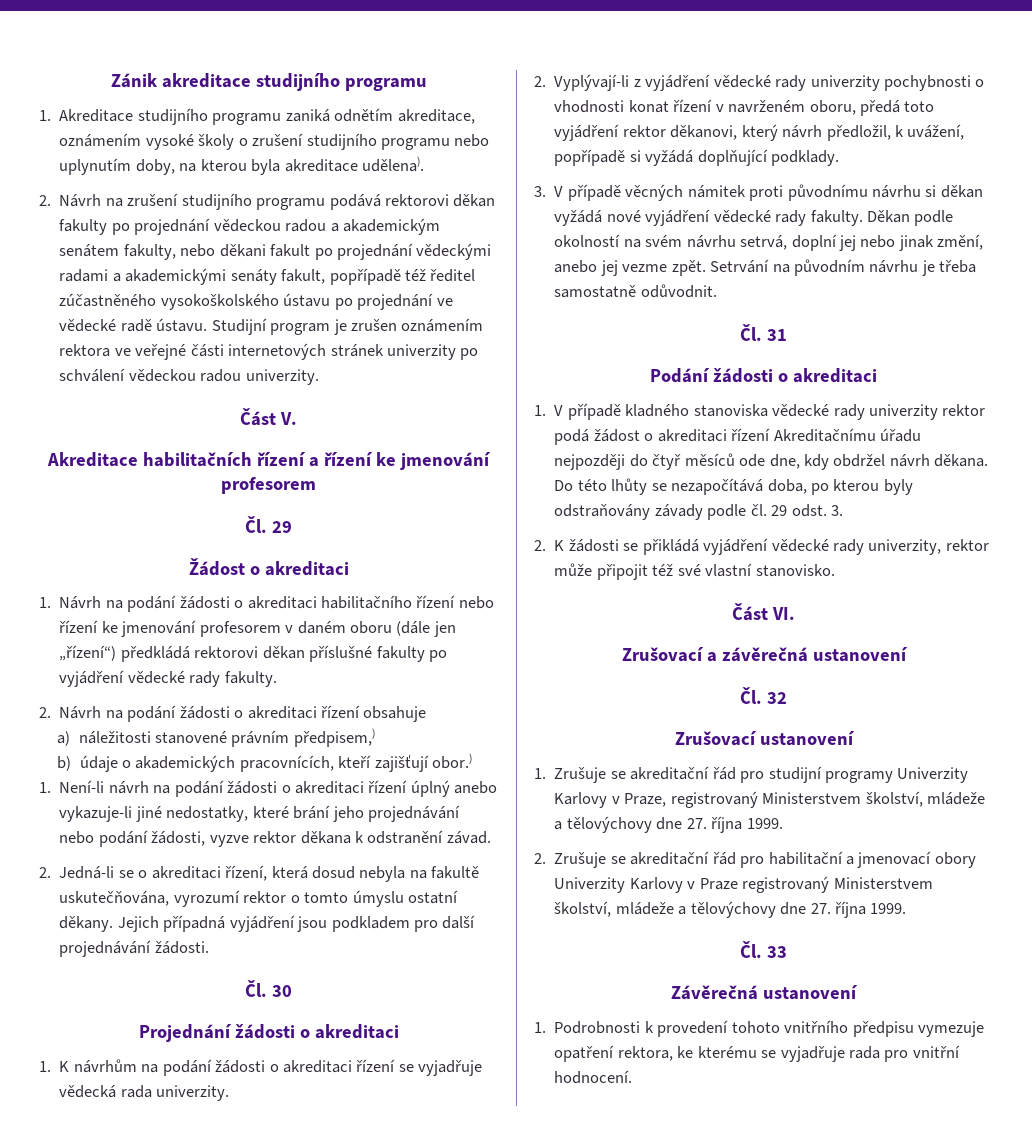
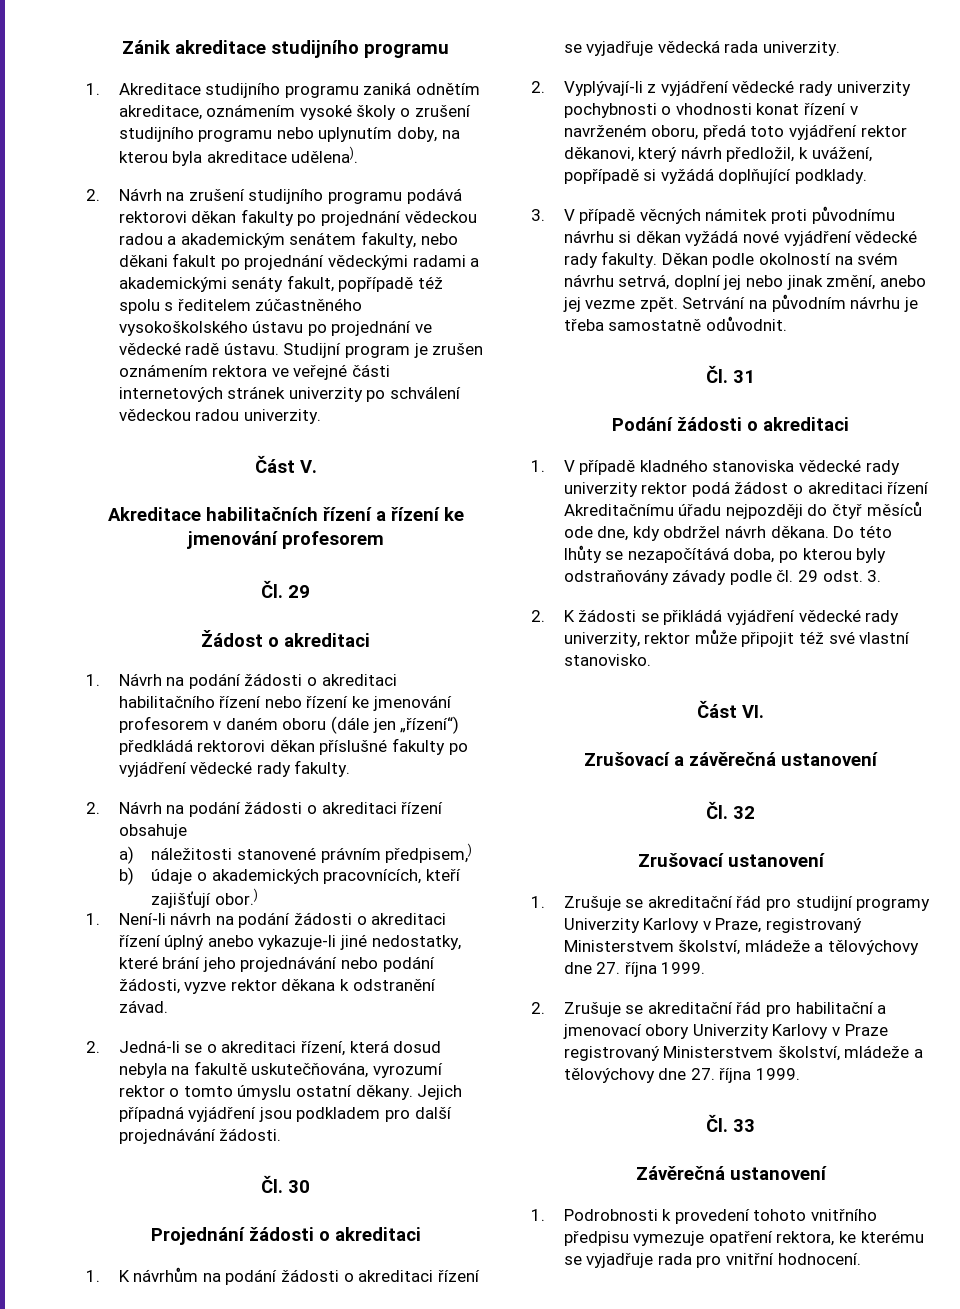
[430,269,476,282] ředitel -> [118,299,251,314] spolu s ředitelem

